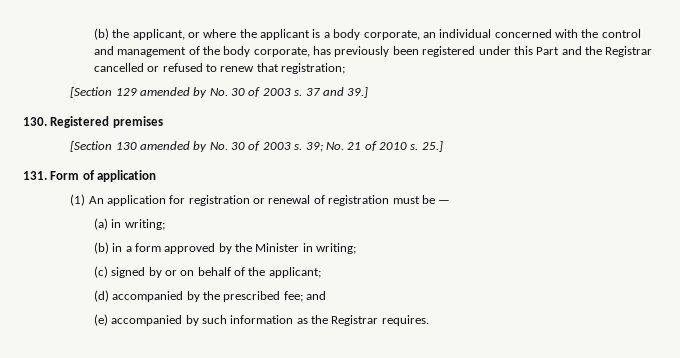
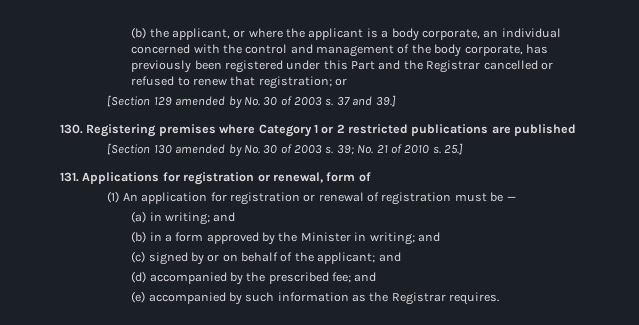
(346, 68) none -> [334,78,347,86] or
[50,116,110,128] Registered -> [86,124,157,137] Registering
(163, 122) none -> [219,124,577,137] where Category 1 or 2 restricted publications are published
[50,170,157,182] Form of application -> [82,172,371,185] Applications for registration or renewal, form of
(165, 224) none -> [213,212,236,222] and
(357, 248) none -> [417,232,440,242] and
(321, 272) none -> [378,252,401,262] and

